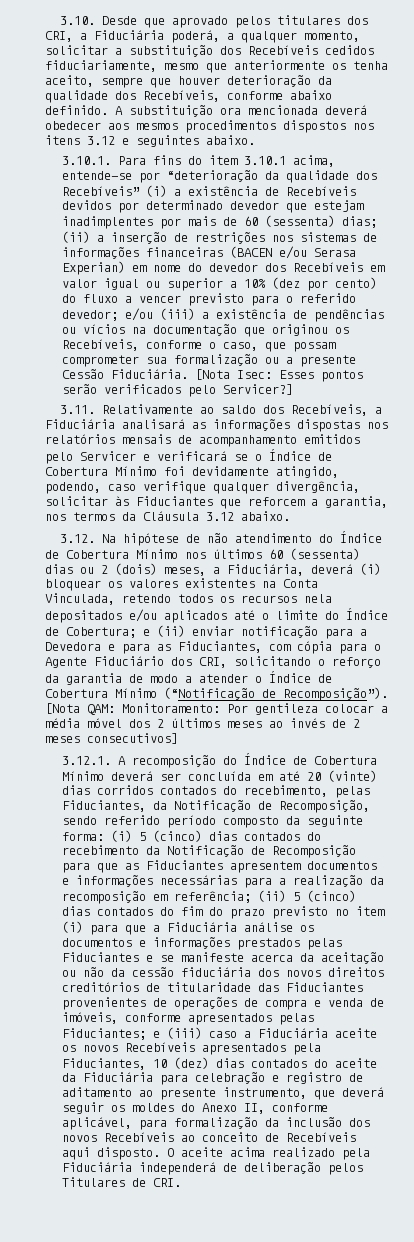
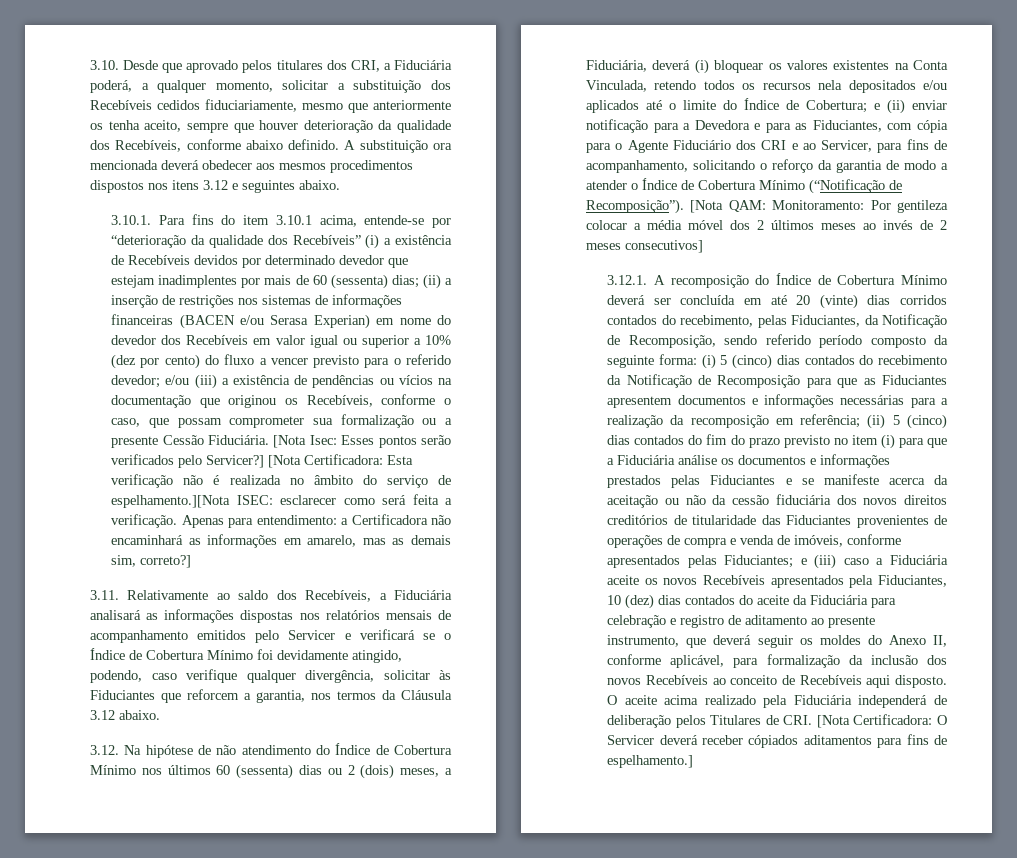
(294, 389) none -> [268,454,414,468] [111,474,451,488] [111,494,453,508] [111,514,451,528] [111,534,451,548] [111,555,192,568] [Nota Certificadora: Esta verificação não é realizada no âmbito do serviço de espelhamento.][Nota ISEC: esclarecer como será feita a verificação. Apenas para entendimento: a Certificadora não encaminhará as informações em amarelo, mas as demais sim, correto?]
[199,657,227,668] CRI, -> [761,139,947,153] [586,160,688,173] CRI e ao Servicer, para fins de acompanhamento,
(182, 1182) none -> [816,714,947,728] [607,734,947,748] [607,755,694,768] [Nota Certificadora: O Servicer deverá receber cópiados aditamentos para fins de espelhamento.]

